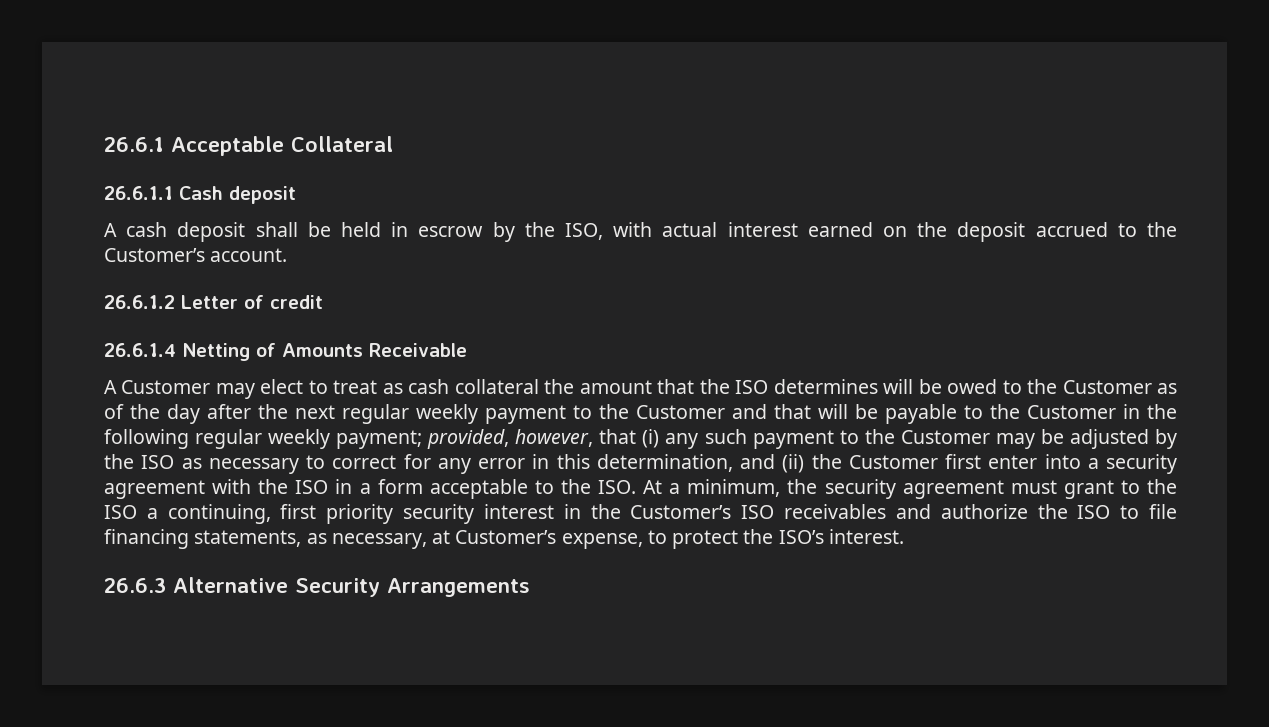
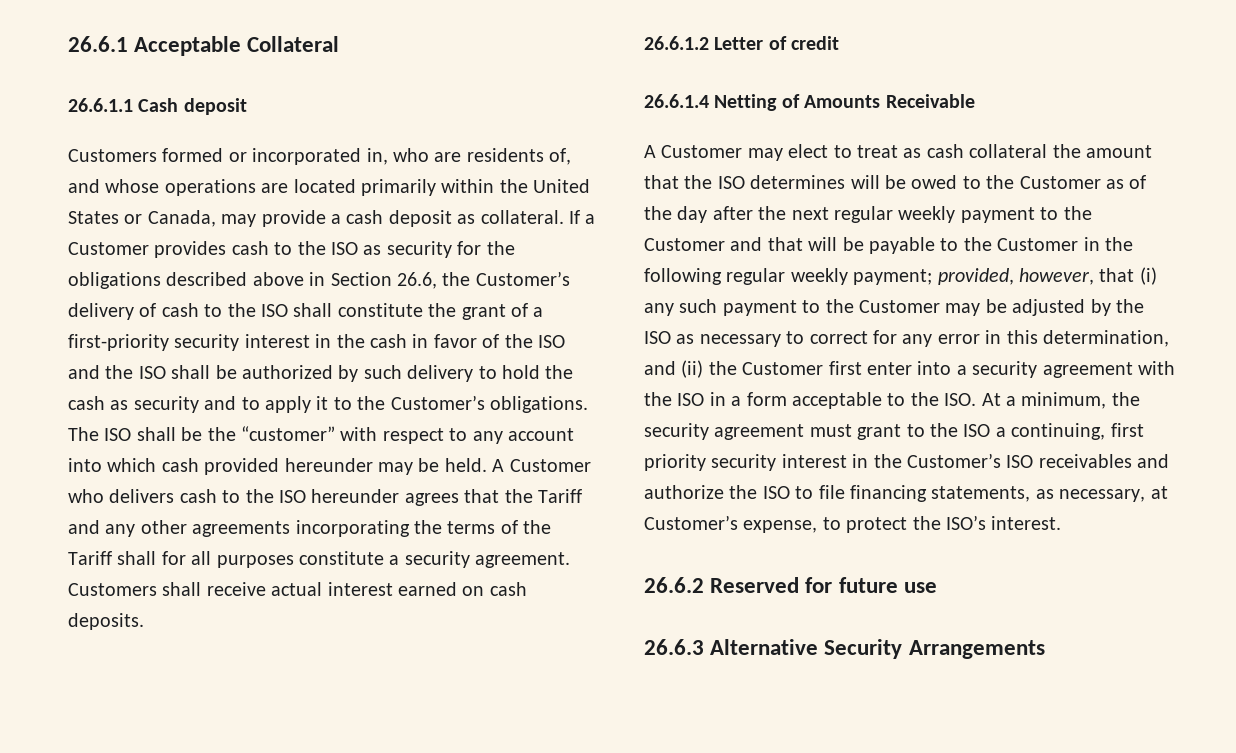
[104,222,1178,242] [104,248,288,262] A cash deposit shall be held in escrow by the ISO, with actual interest earned on the deposit accrued to the Customer’s account. -> [68,148,572,165] [68,179,591,196] [68,210,596,227] [68,241,515,258] [68,271,570,289] [68,303,544,320] [68,334,565,351] [68,365,574,382] [68,395,588,413] [68,426,574,444] [68,458,591,475] [68,489,582,506] [68,520,552,537] [68,551,571,568] [68,582,527,596] [68,613,144,630] Customers formed or incorporated in, who are residents of, and whose operations are located primarily within the United States or Canada, may provide a cash deposit as collateral. If a Customer provides cash to the ISO as security for the obligations described above in Section 26.6, the Customer’s delivery of cash to the ISO shall constitute the grant of a first-priority security interest in the cash in favor of the ISO and the ISO shall be authorized by such delivery to hold the cash as security and to apply it to the Customer’s obligations. The ISO shall be the “customer” with respect to any account into which cash provided hereunder may be held. A Customer who delivers cash to the ISO hereunder agrees that the Tariff and any other agreements incorporating the terms of the Tariff shall for all purposes constitute a security agreement. Customers shall receive actual interest earned on cash deposits.
(904, 536) none -> [644,577,937,593] // 26.6.2 Reserved for future use

